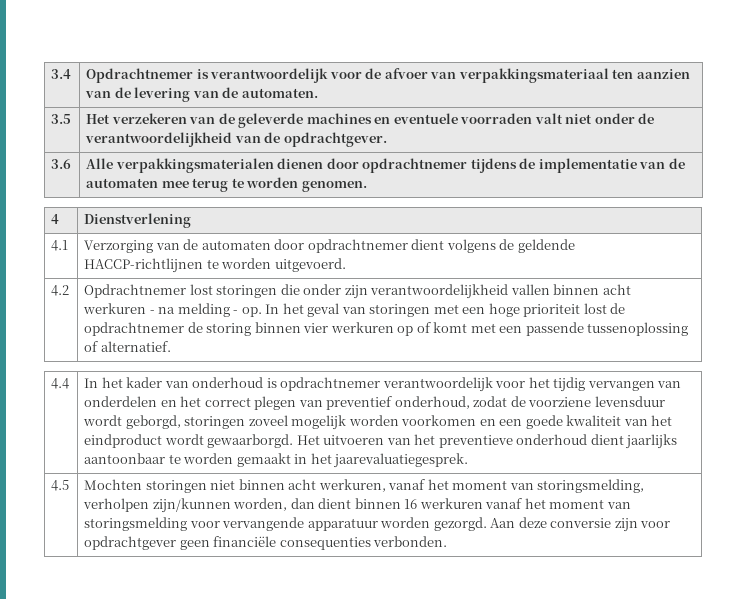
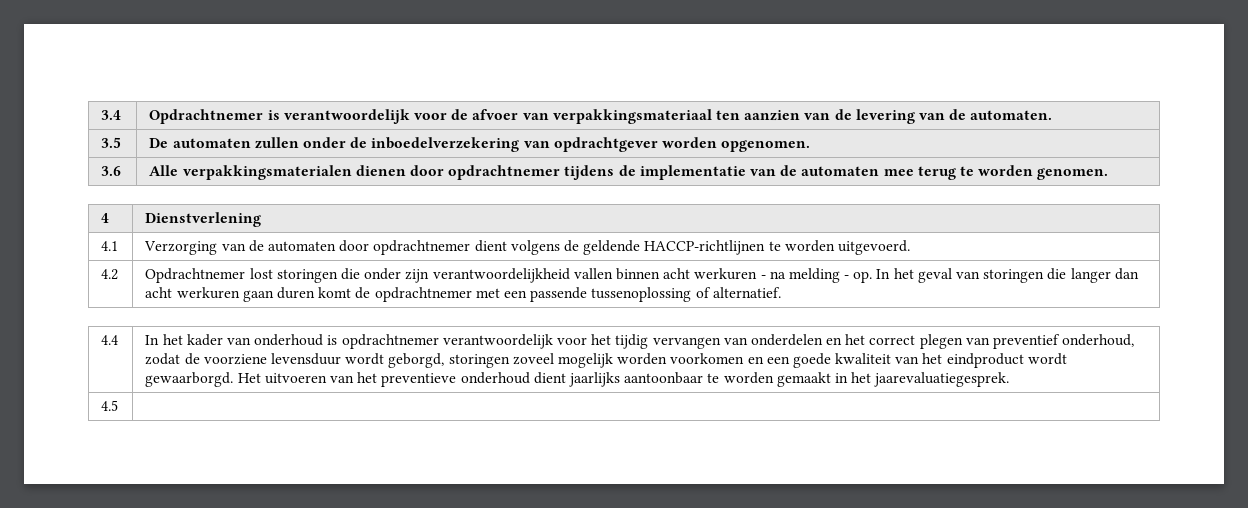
[86,113,655,128] [85,132,387,147] Het verzekeren van de geleverde machines en eventuele voorraden valt niet onder de verantwoordelijkheid van de opdrachtgever. -> [149,137,811,152] De automaten zullen onder de inboedelverzekering van opdrachtgever worden opgenomen.
[433,303,626,317] [84,322,468,336] met een hoge prioriteit lost de opdrachtnemer de storing binnen vier werkuren op of komt -> [1047,268,1139,283] [145,287,472,302] die langer dan acht werkuren gaan duren komt de opdrachtnemer
[84,479,645,493] [83,498,631,513] [84,517,671,532] [84,536,448,550] Mochten storingen niet binnen acht werkuren, vanaf het moment van storingsmelding, verholpen zijn/kunnen worden, dan dient binnen 16 werkuren vanaf het moment van storingsmelding voor vervangende apparatuur worden gezorgd. Aan deze conversie zijn voor opdrachtgever geen financiële consequenties verbonden. -> (119, 405) none

